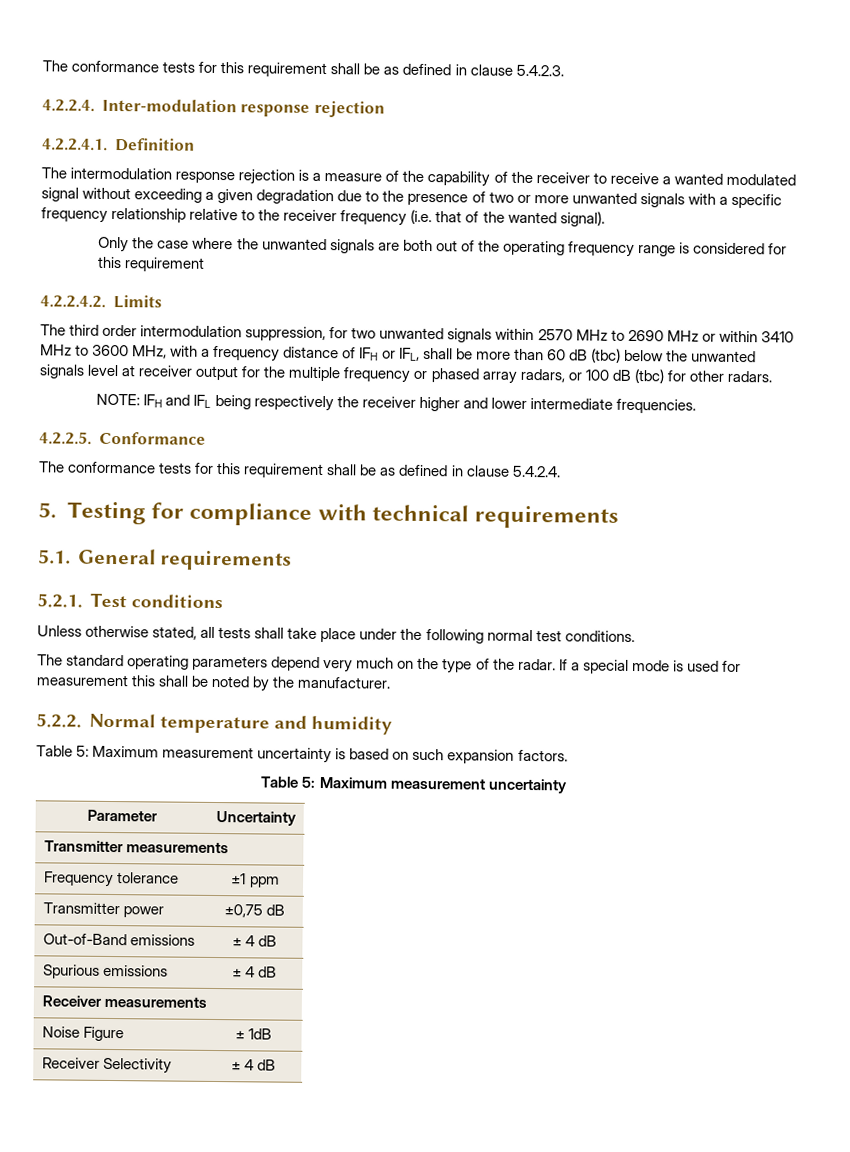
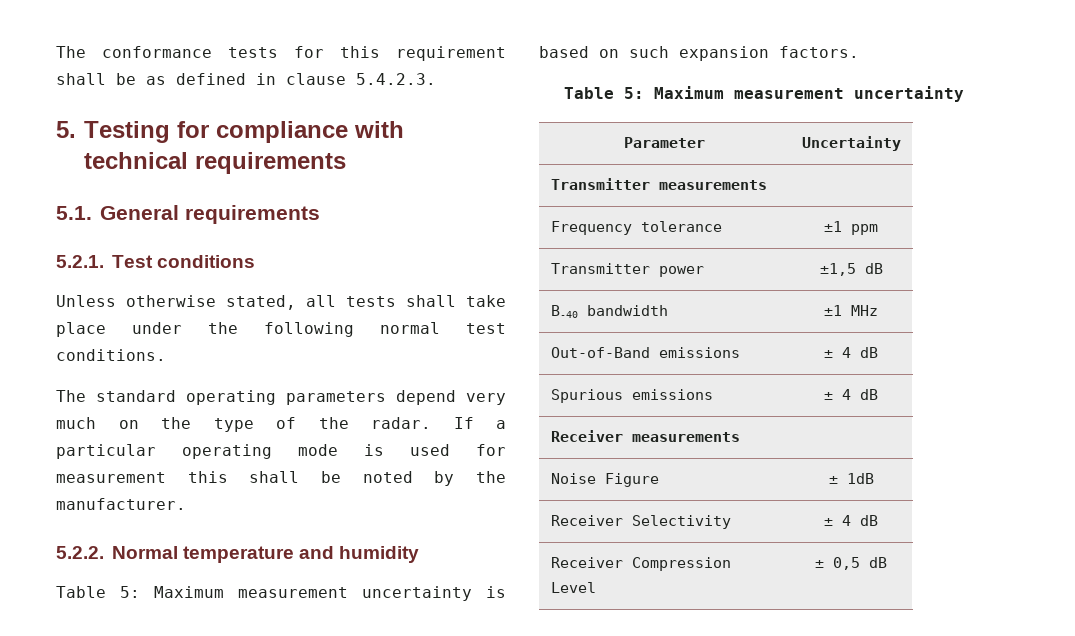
[42,98,385,118] [42,137,195,152] [41,167,796,187] [41,187,782,209] [41,207,605,227] [98,236,788,257] [97,256,206,272] [40,294,162,309] [40,324,794,343] [40,344,757,363] [39,364,772,384] [96,393,696,414] [39,431,206,445] [38,461,561,479] // 4.2.2.4. Inter-modulation response rejection // 4.2.2.4.1. Definition // The intermodulation response rejection is a measure of the capability of the receiver to receive a wanted modulated signal without exceeding a given degradation due to the presence of two or more unwanted signals with a specific frequency relationship relative to the receiver frequency (i.e. that of the wanted signal). // Only the case where the unwanted signals are both out of the operating frequency range is considered for this requirement // 4.2.2.4.2. Limits // The third order intermodulation suppression, for two unwanted signals within 2570 MHz to 2690 MHz or within 3410 MHz to 3600 MHz, with a frequency distance of IFH or IFL, shall be more than 60 dB (tbc) below the unwanted signals level at receiver output for the multiple frequency or phased array radars, or 100 dB (tbc) for other radars. // NOTE: IFH and IFL being respectively the receiver higher and lower intermediate frequencies. // 4.2.2.5. Conformance // The conformance tests for this requirement shall be as defined in clause 5.4.2.4. -> (436, 79) none
[582,659,629,674] special -> [56,444,272,459] particular operating
[223,904,286,918] ±0,75 dB -> [819,263,883,276] [550,305,668,318] [824,305,878,316] ±1,5 dB // B-40 bandwidth | ±1 MHz
(277, 1065) none -> [550,557,731,571] [550,582,596,593] [815,557,887,570] // Receiver Compression Level | ± 0,5 dB

